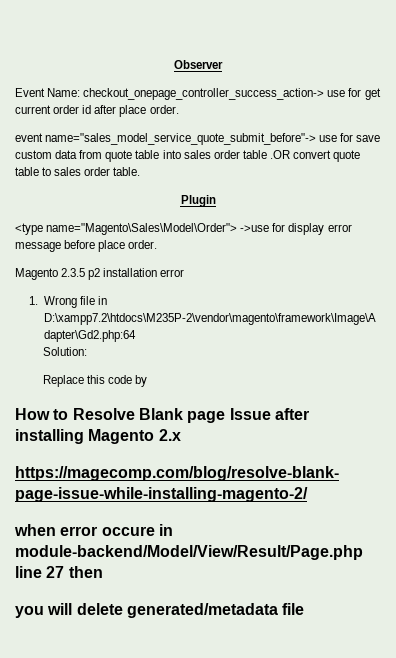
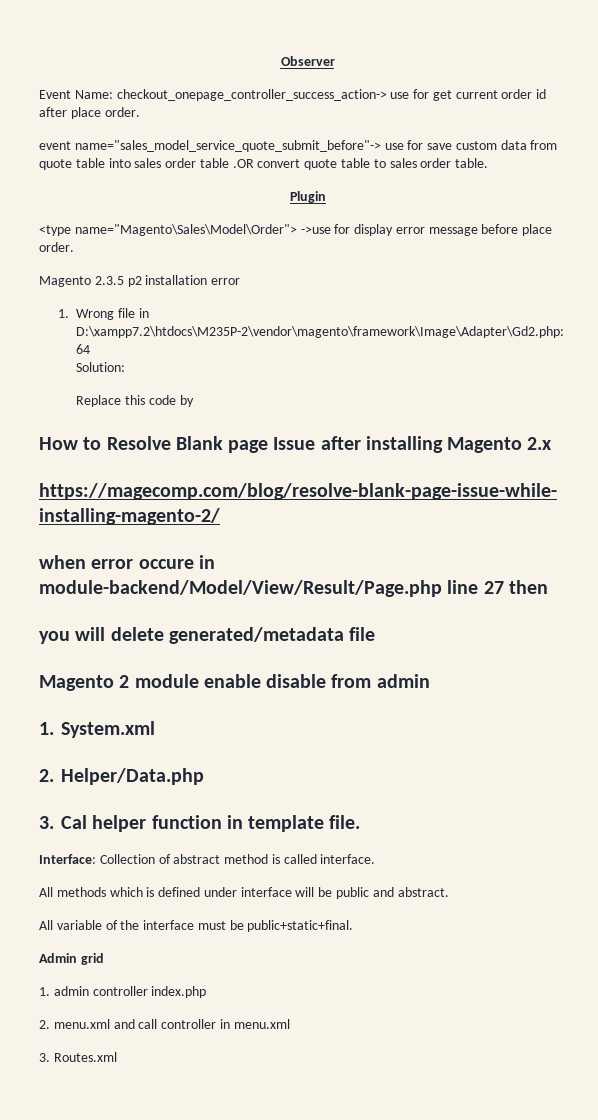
(305, 609) none -> [39,674,430,691] [39,721,155,738] [39,768,204,785] [39,815,361,832] [39,854,376,864] [39,887,449,899] [39,920,354,932] [39,953,104,965] [39,986,207,998] [39,1019,290,1029] [39,1052,117,1062] // Magento 2 module enable disable from admin // 1. System.xml // 2. Helper/Data.php // 3. Cal helper function in template file. // Interface: Collection of abstract method is called interface. // All methods which is defined under interface will be public and abstract. // All variable of the interface must be public+static+final. // Admin grid // 1. admin controller index.php // 2. menu.xml and call controller in menu.xml // 3. Routes.xml

